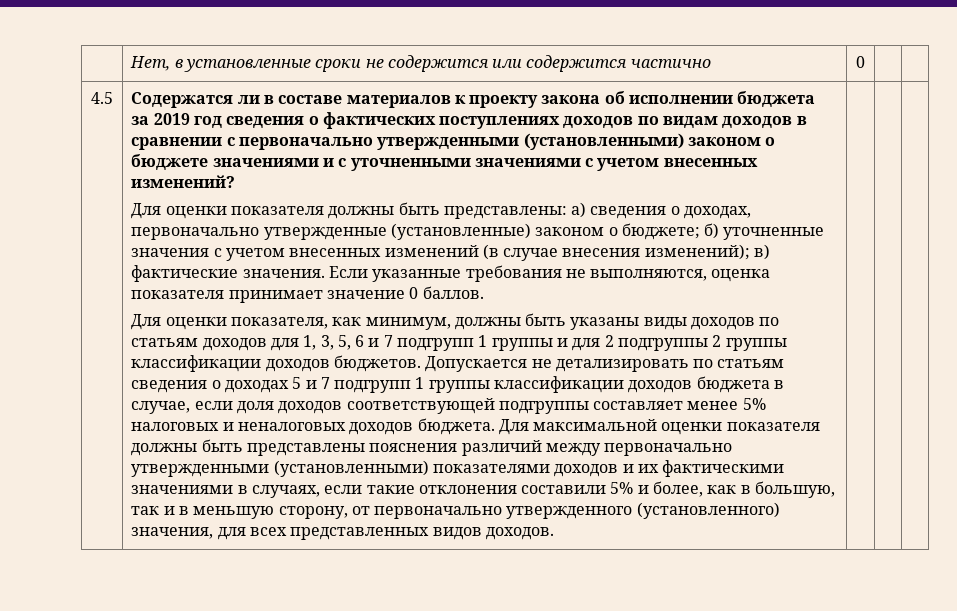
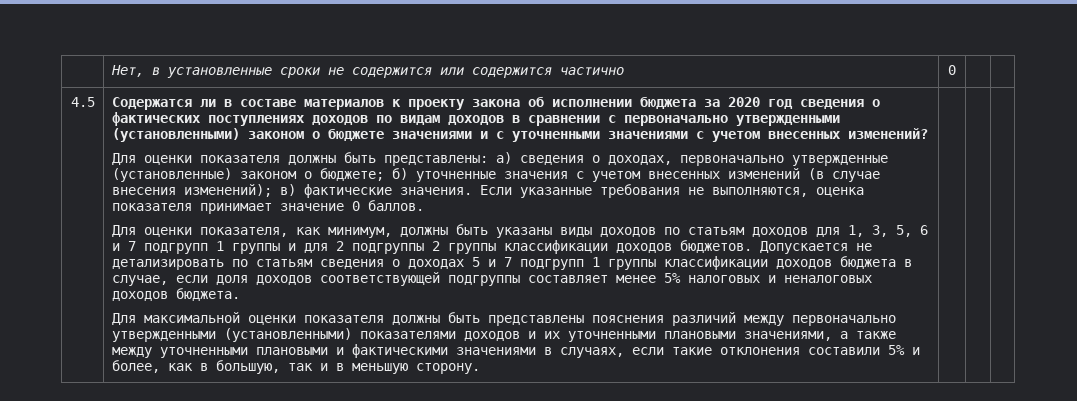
[153,113,190,125] 2019 -> [727,97,760,107] 2020
(495, 426) none -> (240, 294) //
(659, 468) none -> [567,331,896,342] [111,347,344,358] уточненными плановыми значениями, а также между уточненными плановыми и
[278,502,780,519] [131,527,554,540] сторону, от первоначально утвержденного (установленного) значения, для всех представленных видов доходов. -> [415,363,480,374] сторону.

